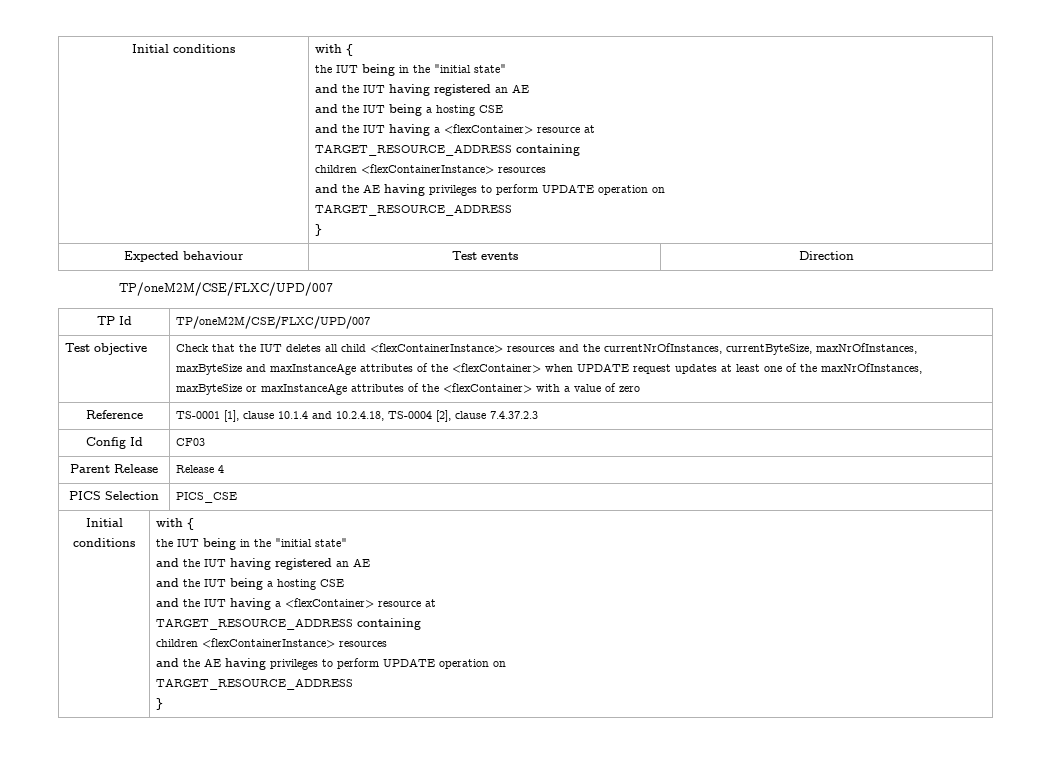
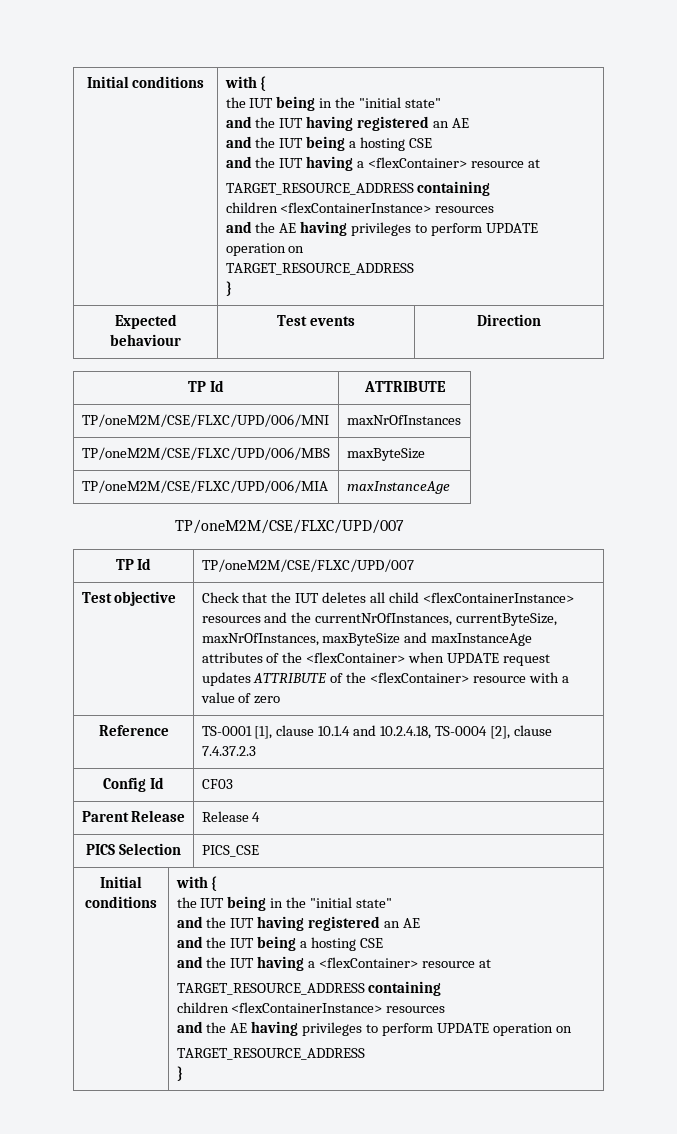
(854, 255) none -> [188,380,224,392] [363,381,446,392] [81,414,329,427] [346,415,461,425] [81,447,330,460] [346,448,425,461] [81,480,328,493] [346,481,450,494] // TP Id | ATTRIBUTE // TP/oneM2M/CSE/FLXC/UPD/006/MNI | maxNrOfInstances // TP/oneM2M/CSE/FLXC/UPD/006/MBS | maxByteSize // TP/oneM2M/CSE/FLXC/UPD/006/MIA | maxInstanceAge
[720,363,922,374] [175,383,532,395] at least one of the maxNrOfInstances, maxByteSize or maxInstanceAge attributes of the <flexContainer> -> [253,672,527,683] ATTRIBUTE of the <flexContainer> resource

